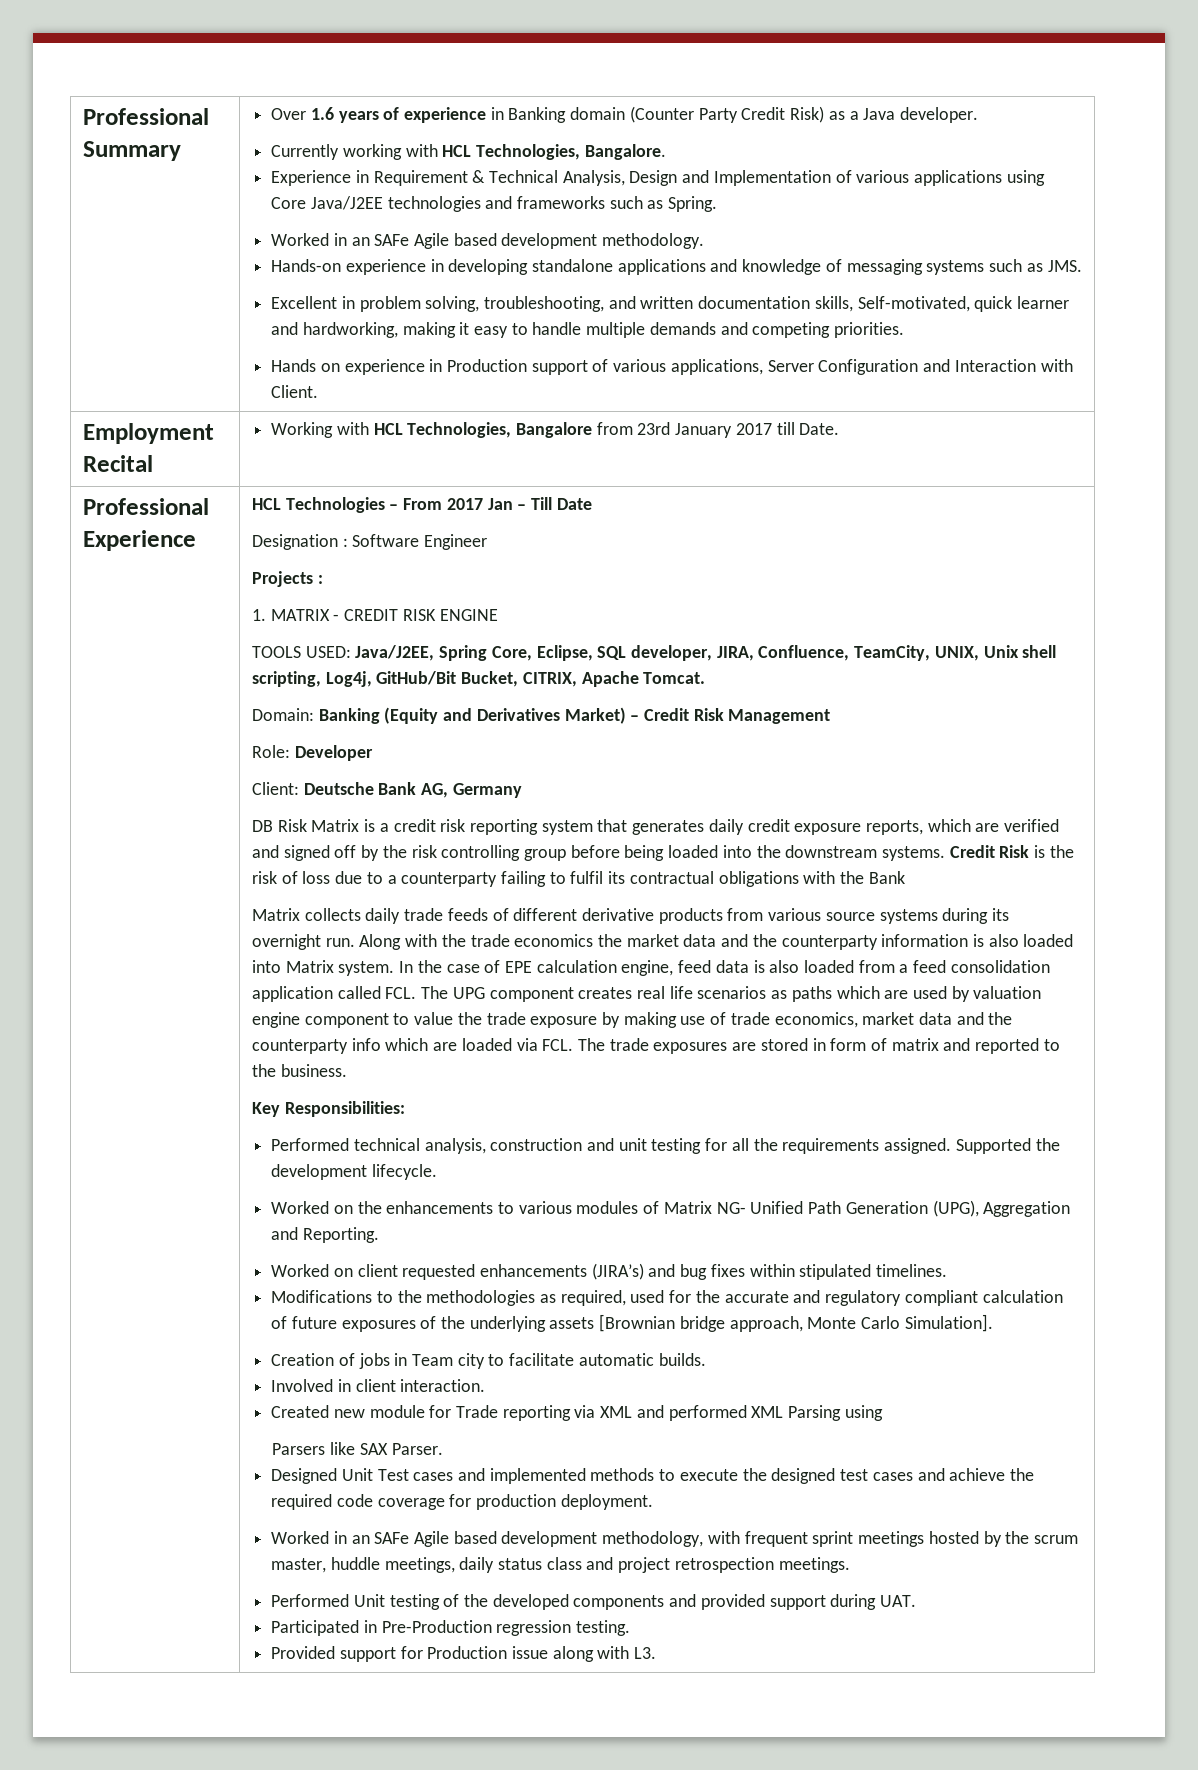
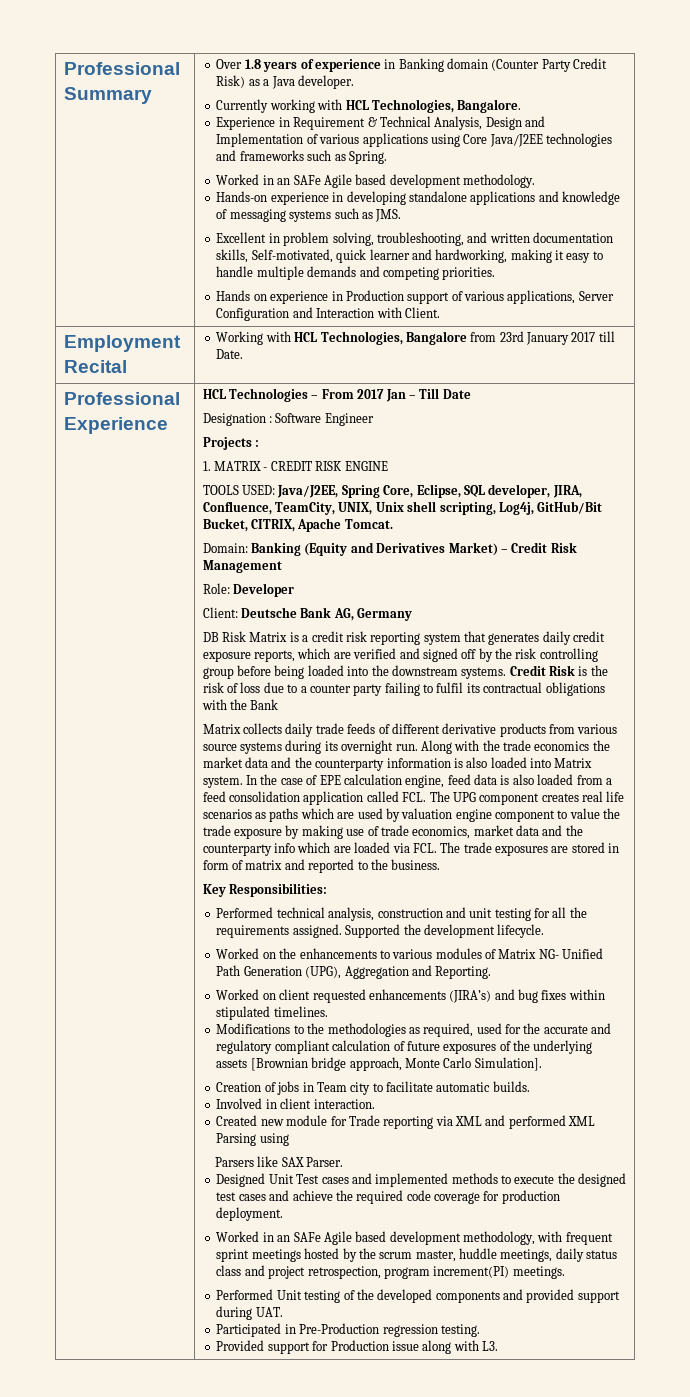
[310,107,334,120] 1.6 -> [244,59,261,69] 1.8
[401,872,498,887] counterparty -> [309,684,383,696] counter party
[674,1557,774,1573] retrospection -> [307,1266,510,1279] retrospection, program increment(PI)

